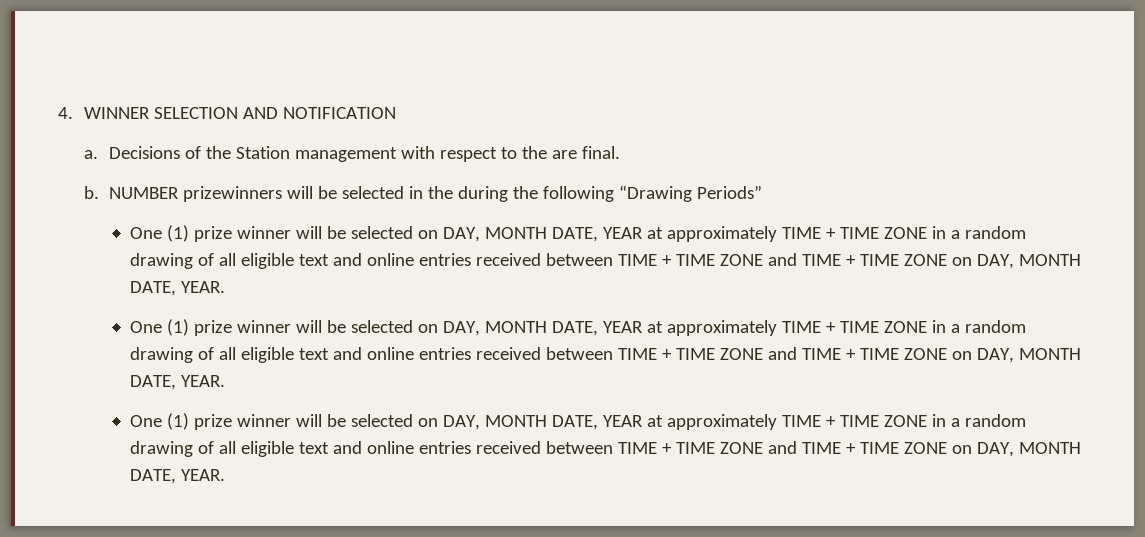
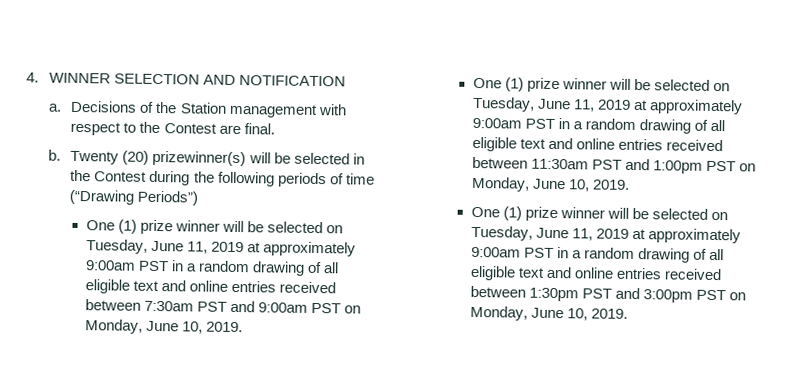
(548, 152) none -> [163,123,217,134] Contest
[109,186,283,202] NUMBER prizewinners -> [70,150,247,167] Twenty (20) prizewinner(s)
(454, 192) none -> [94,171,148,182] Contest
[619,185,763,202] [129,225,927,242] “Drawing Periods” // One (1) prize winner will be selected on DAY, MONTH DATE, YEAR at approximately TIME + TIME ZONE -> [277,172,375,188] [69,189,199,206] [85,219,344,235] [85,239,357,257] [84,260,169,272] periods of time (“Drawing Periods”) // One (1) prize winner will be selected on Tuesday, June 11, 2019 at approximately 9:00am PST
[617,253,1081,269] [129,281,225,296] [129,319,927,336] TIME + TIME ZONE and TIME + TIME ZONE on DAY, MONTH DATE, YEAR. // One (1) prize winner will be selected on DAY, MONTH DATE, YEAR at approximately TIME + TIME ZONE -> [143,300,362,314] [84,319,244,334] [472,77,731,93] [471,96,744,115] [471,117,555,129] 7:30am PST and 9:00am PST on Monday, June 10, 2019. // One (1) prize winner will be selected on Tuesday, June 11, 2019 at approximately 9:00am PST
[617,347,1081,363] [129,375,225,390] [129,413,927,430] TIME + TIME ZONE and TIME + TIME ZONE on DAY, MONTH DATE, YEAR. // One (1) prize winner will be selected on DAY, MONTH DATE, YEAR at approximately TIME + TIME ZONE -> [530,158,757,174] [470,176,631,192] [470,206,729,222] [470,225,742,244] [470,246,554,258] 11:30am PST and 1:00pm PST on Monday, June 10, 2019. // One (1) prize winner will be selected on Tuesday, June 11, 2019 at approximately 9:00am PST
[617,441,1081,457] [129,469,225,484] TIME + TIME ZONE and TIME + TIME ZONE on DAY, MONTH DATE, YEAR. -> [528,287,747,303] [469,305,629,321] 1:30pm PST and 3:00pm PST on Monday, June 10, 2019.

